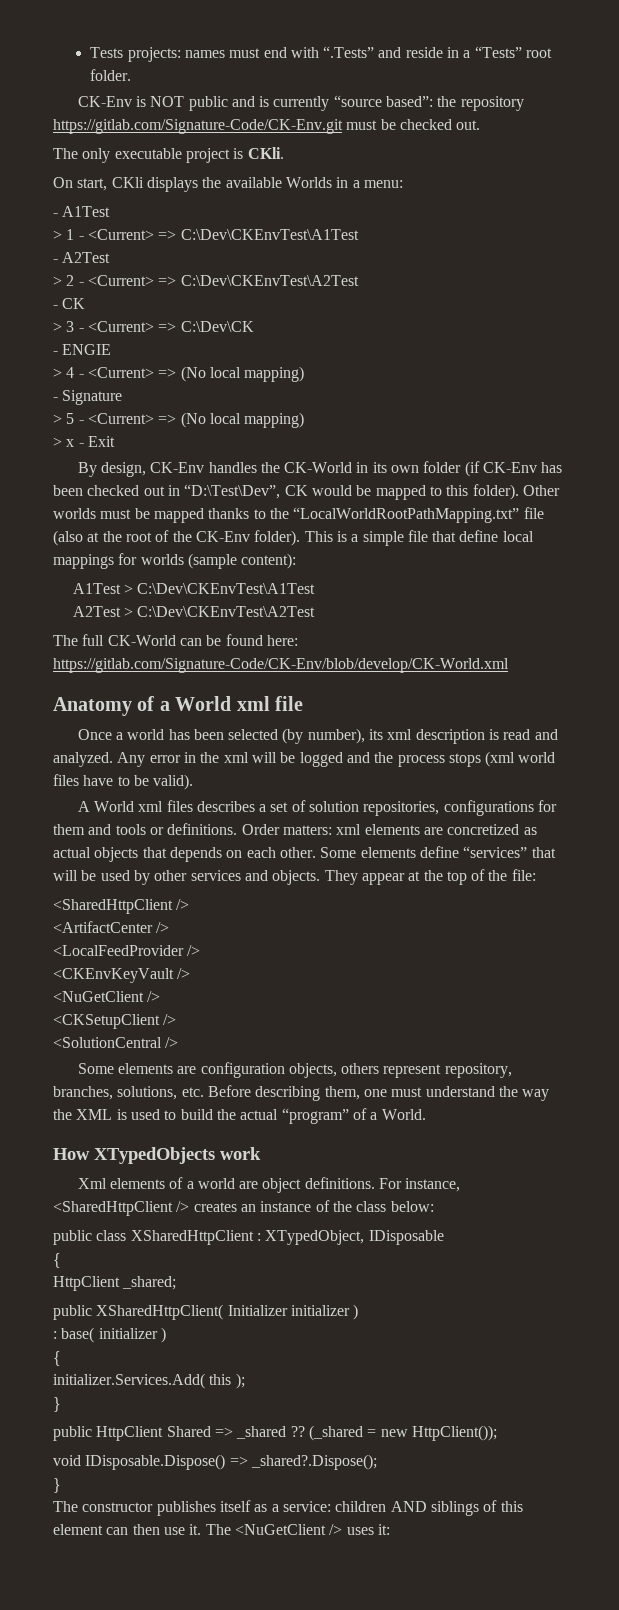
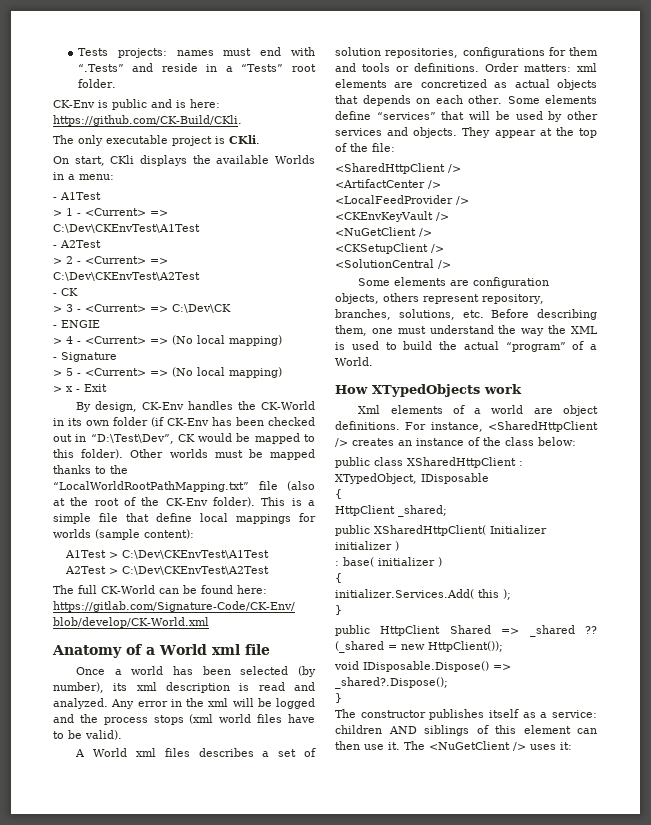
[150,96,185,107] NOT -> (108, 104) none
[273,95,524,111] [53,119,481,134] currently “source based”: the repository https://gitlab.com/Signature-Code/CK-Env.git must be checked out. -> [190,99,220,108] [53,115,242,126] here: https://github.com/CK-Build/CKli.

